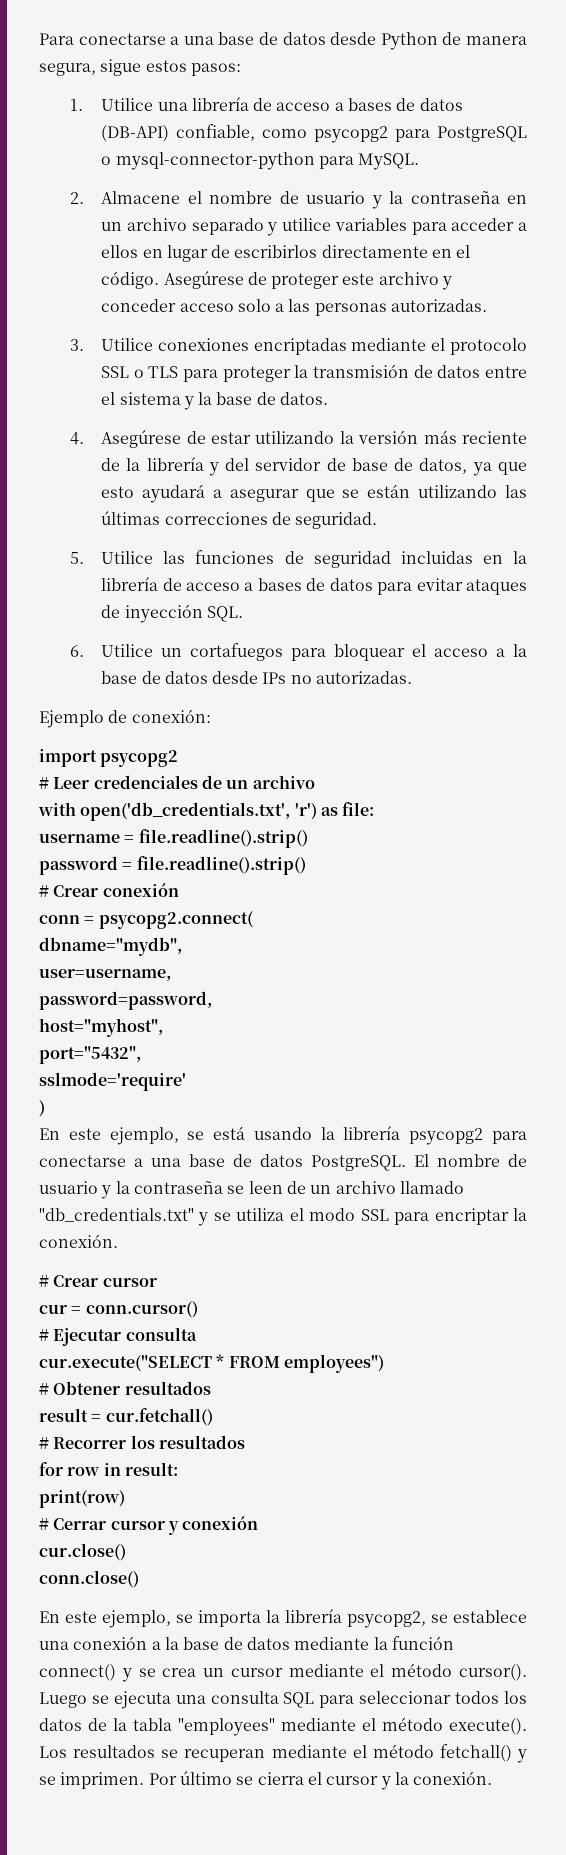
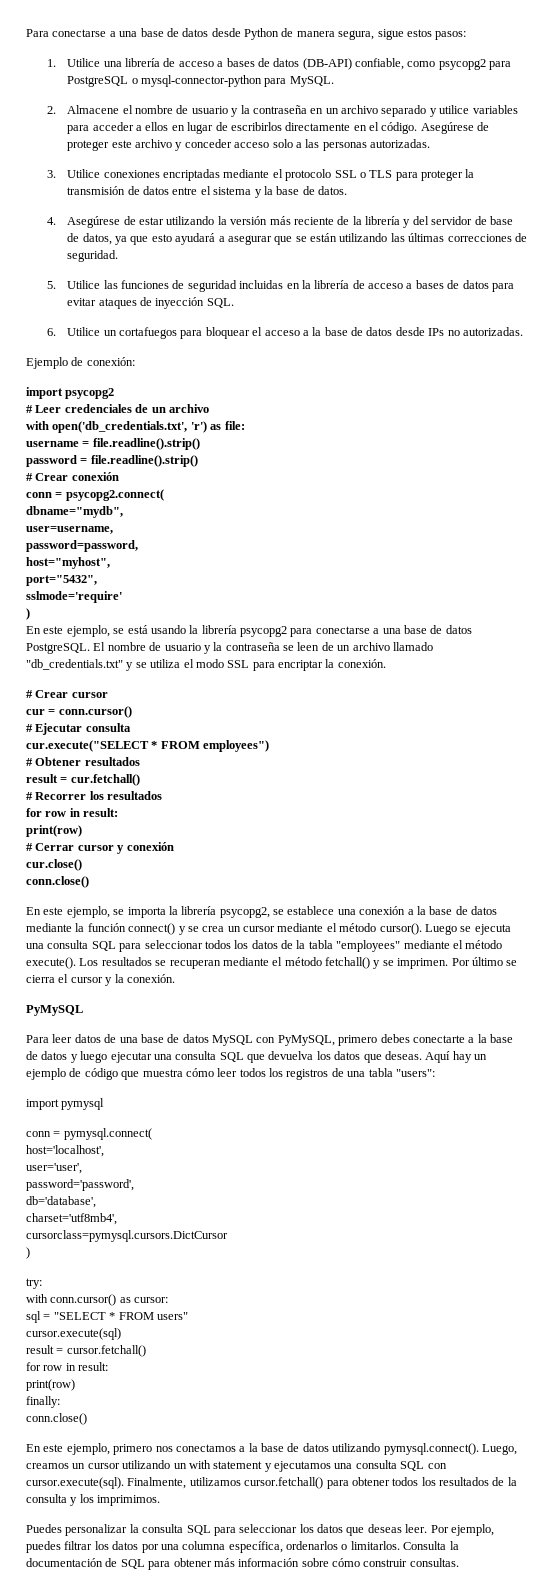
(493, 1778) none -> [26,1005,83,1016] [26,1034,513,1046] [26,1051,487,1063] [26,1068,435,1080] [26,1098,105,1110] [26,1128,152,1140] [26,1145,104,1157] [26,1163,82,1174] [26,1179,134,1191] [26,1196,96,1208] [26,1213,117,1225] [26,1230,228,1242] [26,1247,30,1259] [26,1278,42,1289] [26,1294,169,1306] [26,1311,188,1323] [26,1328,121,1340] [26,1345,146,1357] [26,1362,109,1371] [26,1379,75,1391] [26,1396,60,1408] [26,1413,87,1425] [26,1443,517,1455] [26,1460,447,1472] [26,1477,517,1489] [26,1494,161,1506] [26,1524,494,1536] [26,1541,459,1553] [26,1558,459,1570] // PyMySQL // Para leer datos de una base de datos MySQL con PyMySQL, primero debes conectarte a la base de datos y luego ejecutar una consulta SQL que devuelva los datos que deseas. Aquí hay un ejemplo de código que muestra cómo leer todos los registros de una tabla "users": // import pymysql // conn = pymysql.connect( // host='localhost', // user='user', // password='password', // db='database', // charset='utf8mb4', // cursorclass=pymysql.cursors.DictCursor // ) // try: // with conn.cursor() as cursor: // sql = "SELECT * FROM users" // cursor.execute(sql) // result = cursor.fetchall() // for row in result: // print(row) // finally: // conn.close() // En este ejemplo, primero nos conectamos a la base de datos utilizando pymysql.connect(). Luego, creamos un cursor utilizando un with statement y ejecutamos una consulta SQL con cursor.execute(sql). Finalmente, utilizamos cursor.fetchall() para obtener todos los resultados de la consulta y los imprimimos. // Puedes personalizar la consulta SQL para seleccionar los datos que deseas leer. Por ejemplo, puedes filtrar los datos por una columna específica, ordenarlos o limitarlos. Consulta la documentación de SQL para obtener más información sobre cómo construir consultas.

